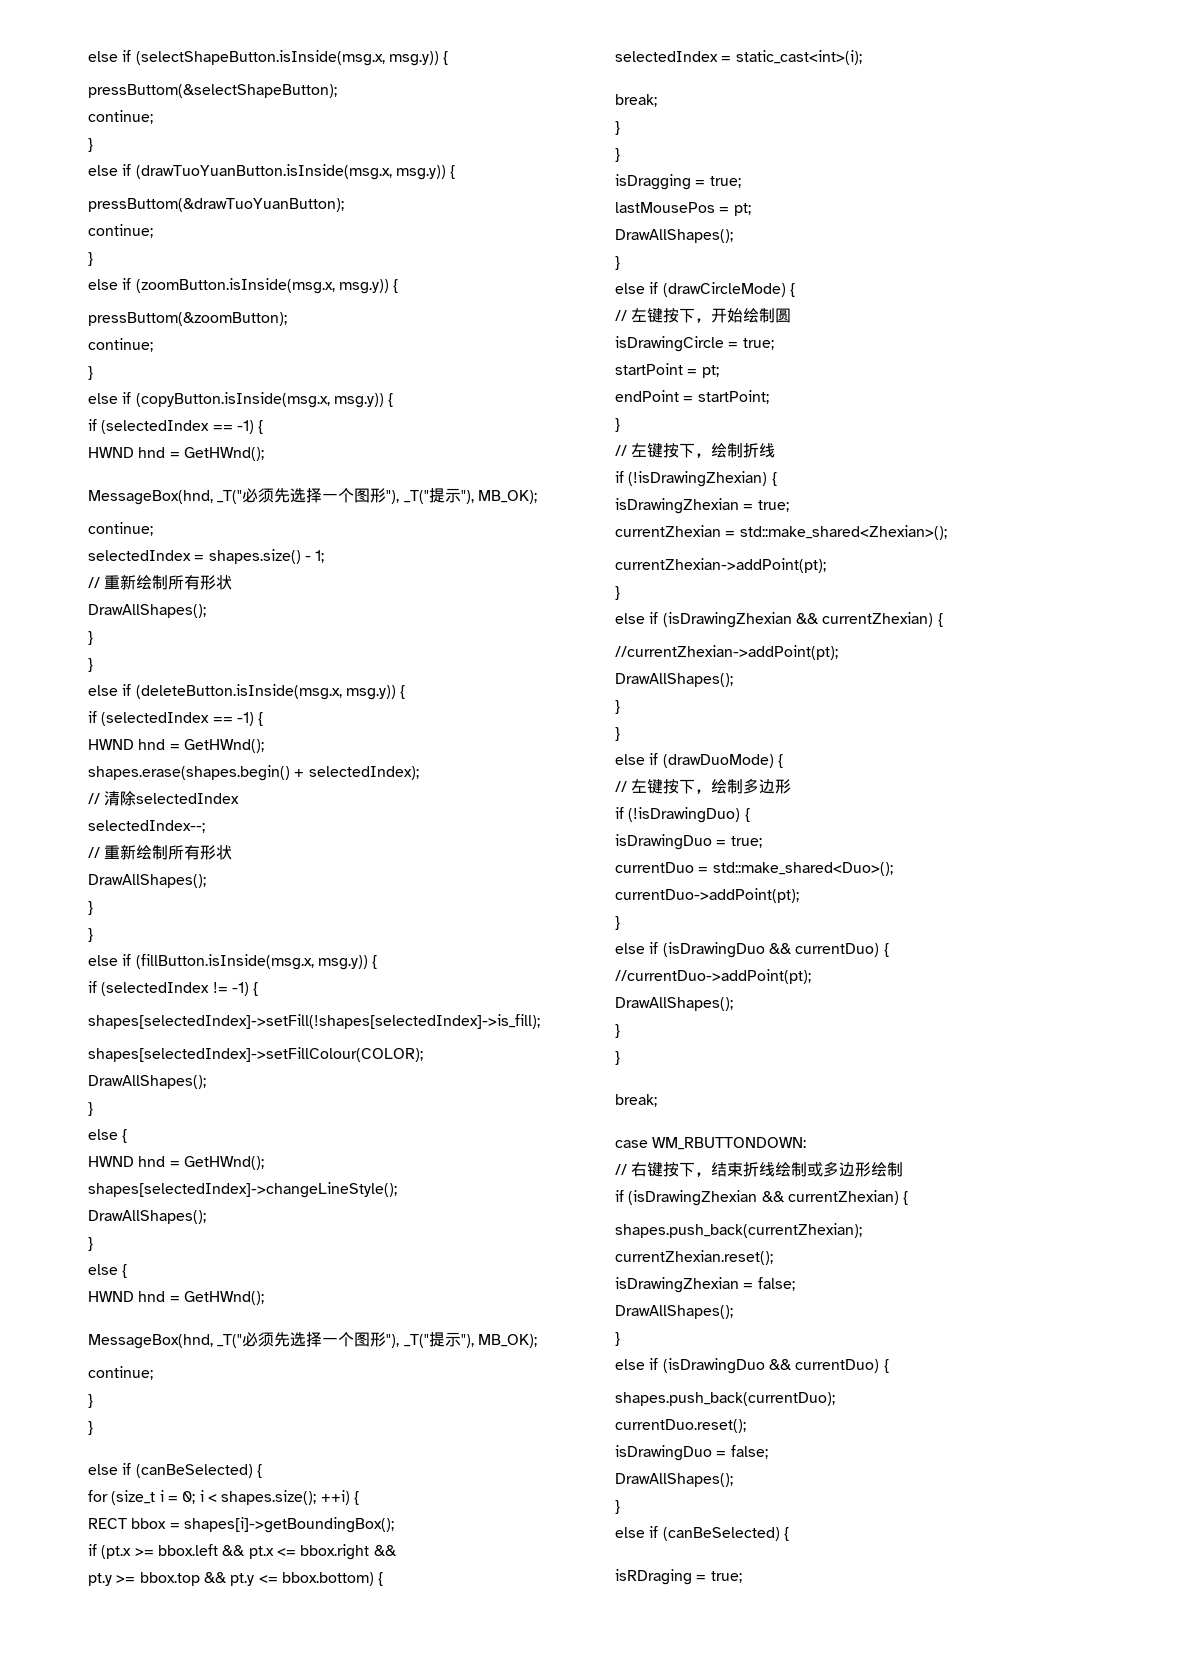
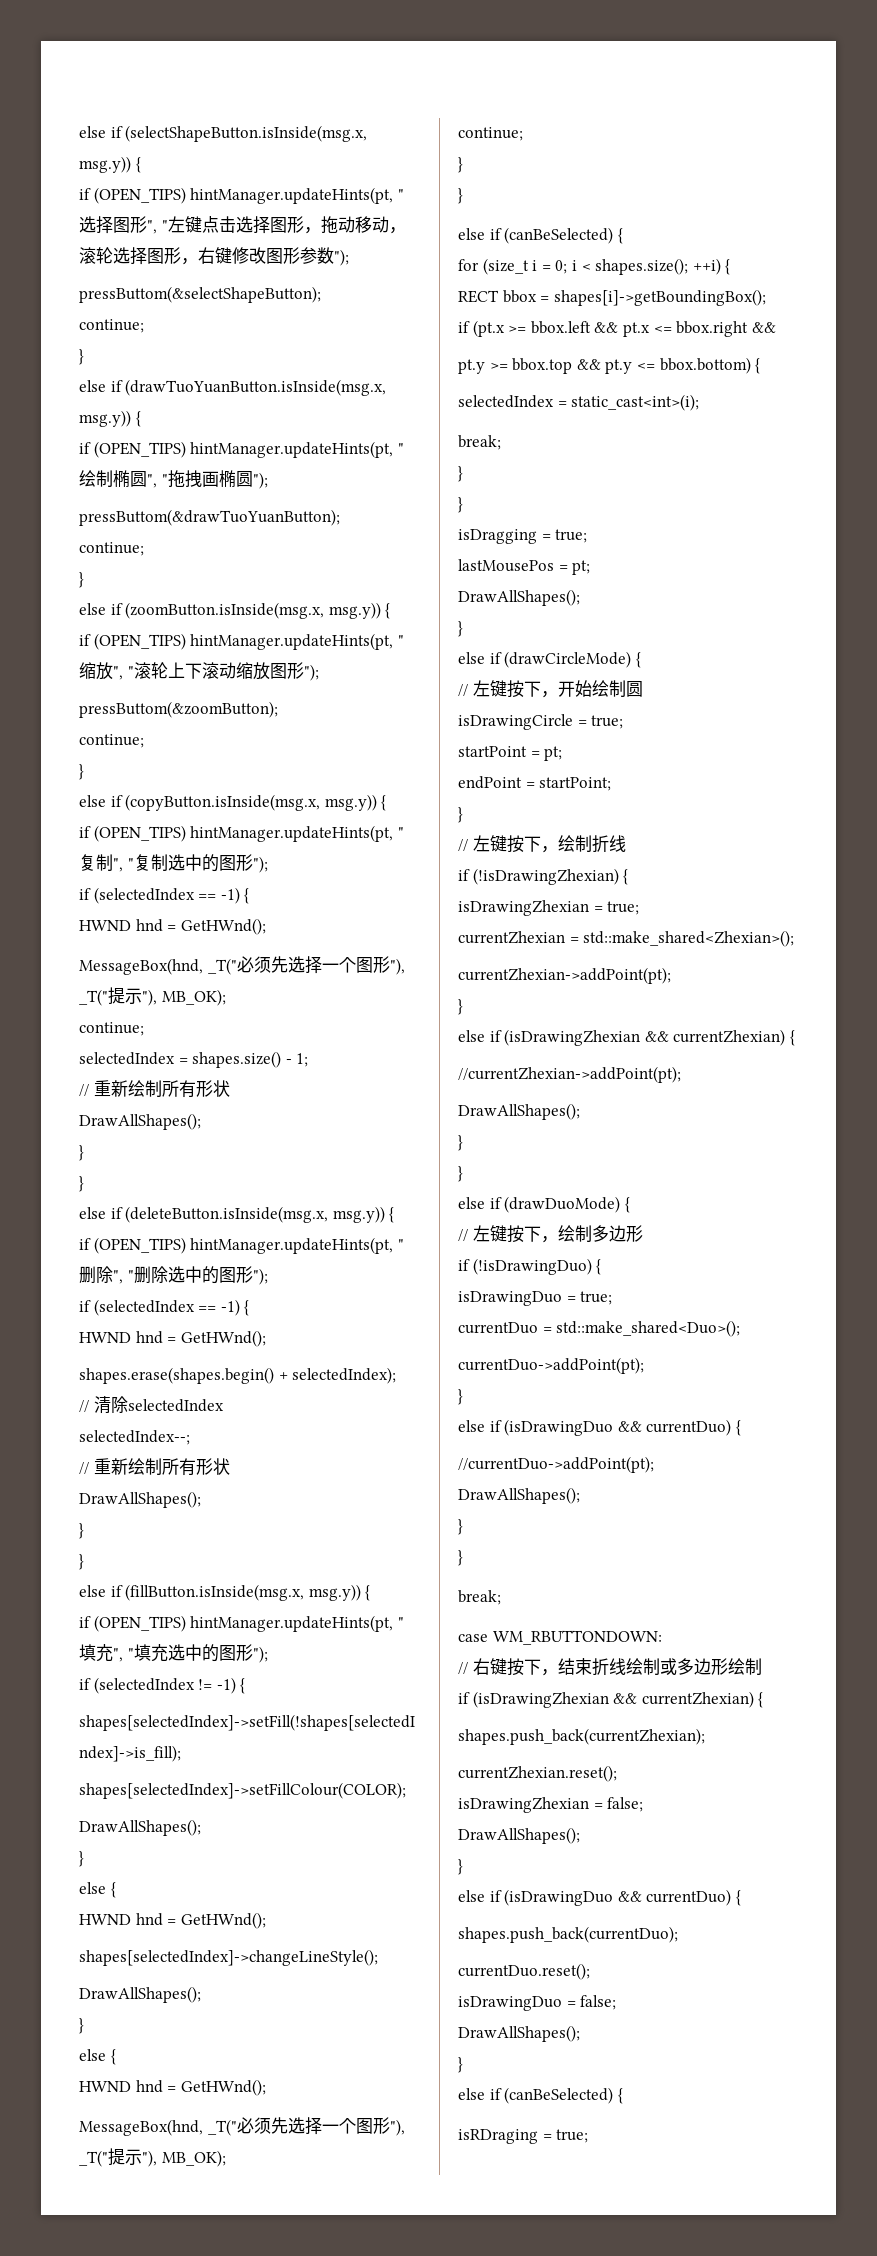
(449, 58) none -> [79,187,404,204] [79,216,406,234] [79,247,349,266] // if (OPEN_TIPS) hintManager.updateHints(pt, "选择图形", "左键点击选择图形，拖动移动，滚轮选择图形，右键修改图形参数");
(456, 172) none -> [79,441,404,458] [79,470,268,489] // if (OPEN_TIPS) hintManager.updateHints(pt, "绘制椭圆", "拖拽画椭圆");
(399, 286) none -> [79,633,404,650] [79,662,319,681] // if (OPEN_TIPS) hintManager.updateHints(pt, "缩放", "滚轮上下滚动缩放图形");
(394, 400) none -> [79,825,404,842] [79,854,268,873] // if (OPEN_TIPS) hintManager.updateHints(pt, "复制", "复制选中的图形");
(406, 692) none -> [79,1237,404,1254] [79,1266,268,1285] // if (OPEN_TIPS) hintManager.updateHints(pt, "删除", "删除选中的图形");
(378, 962) none -> [79,1615,404,1632] [79,1644,268,1663] // if (OPEN_TIPS) hintManager.updateHints(pt, "填充", "填充选中的图形");

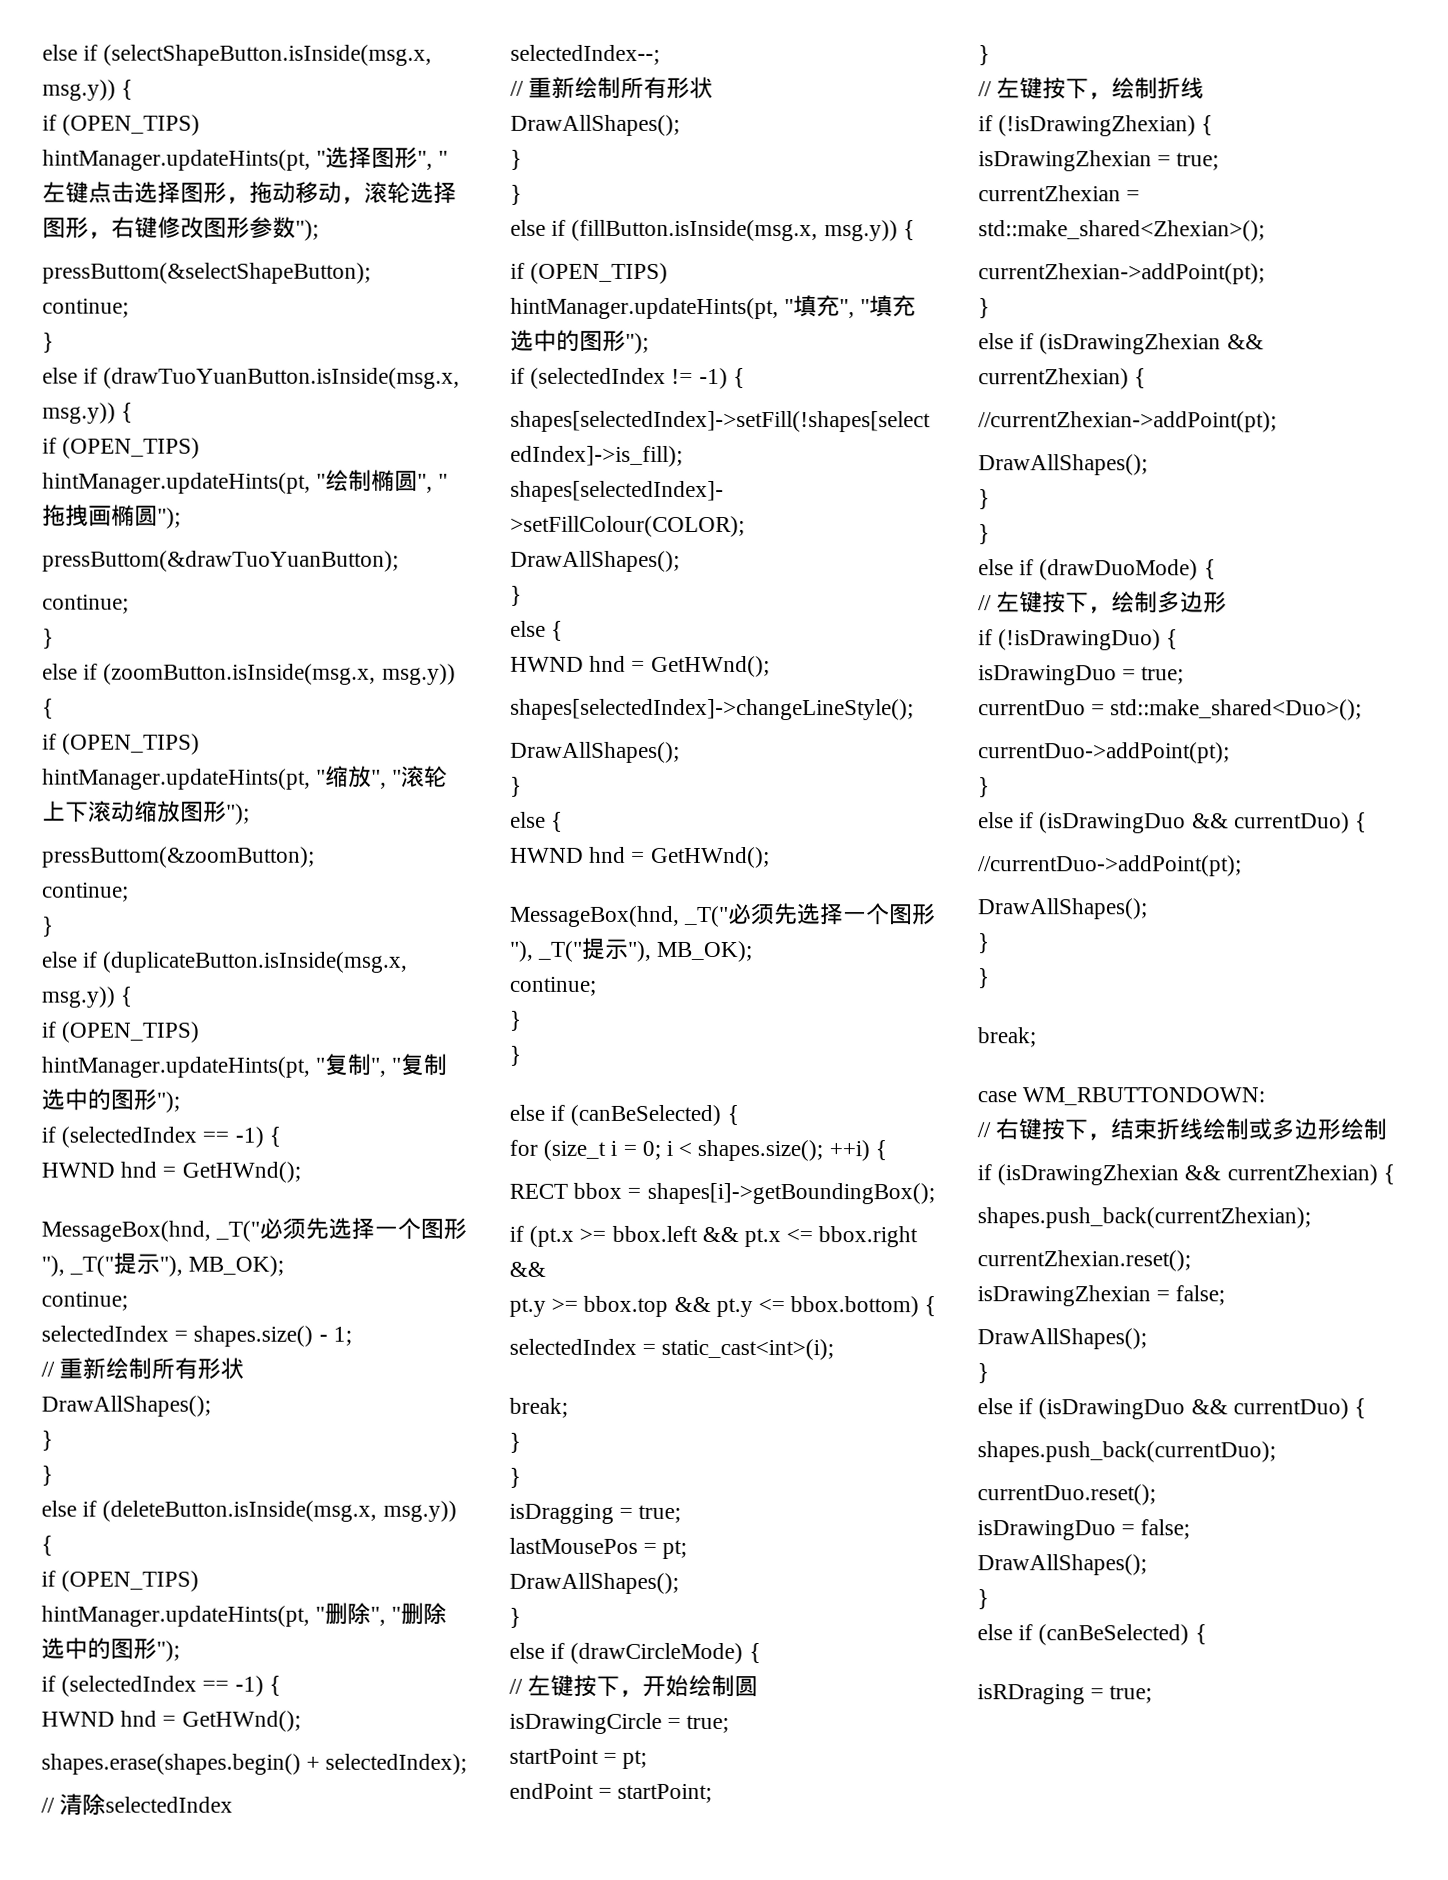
[125,794,321,811] (copyButton.isInside(msg.x, -> [102,951,408,973] (duplicateButton.isInside(msg.x,

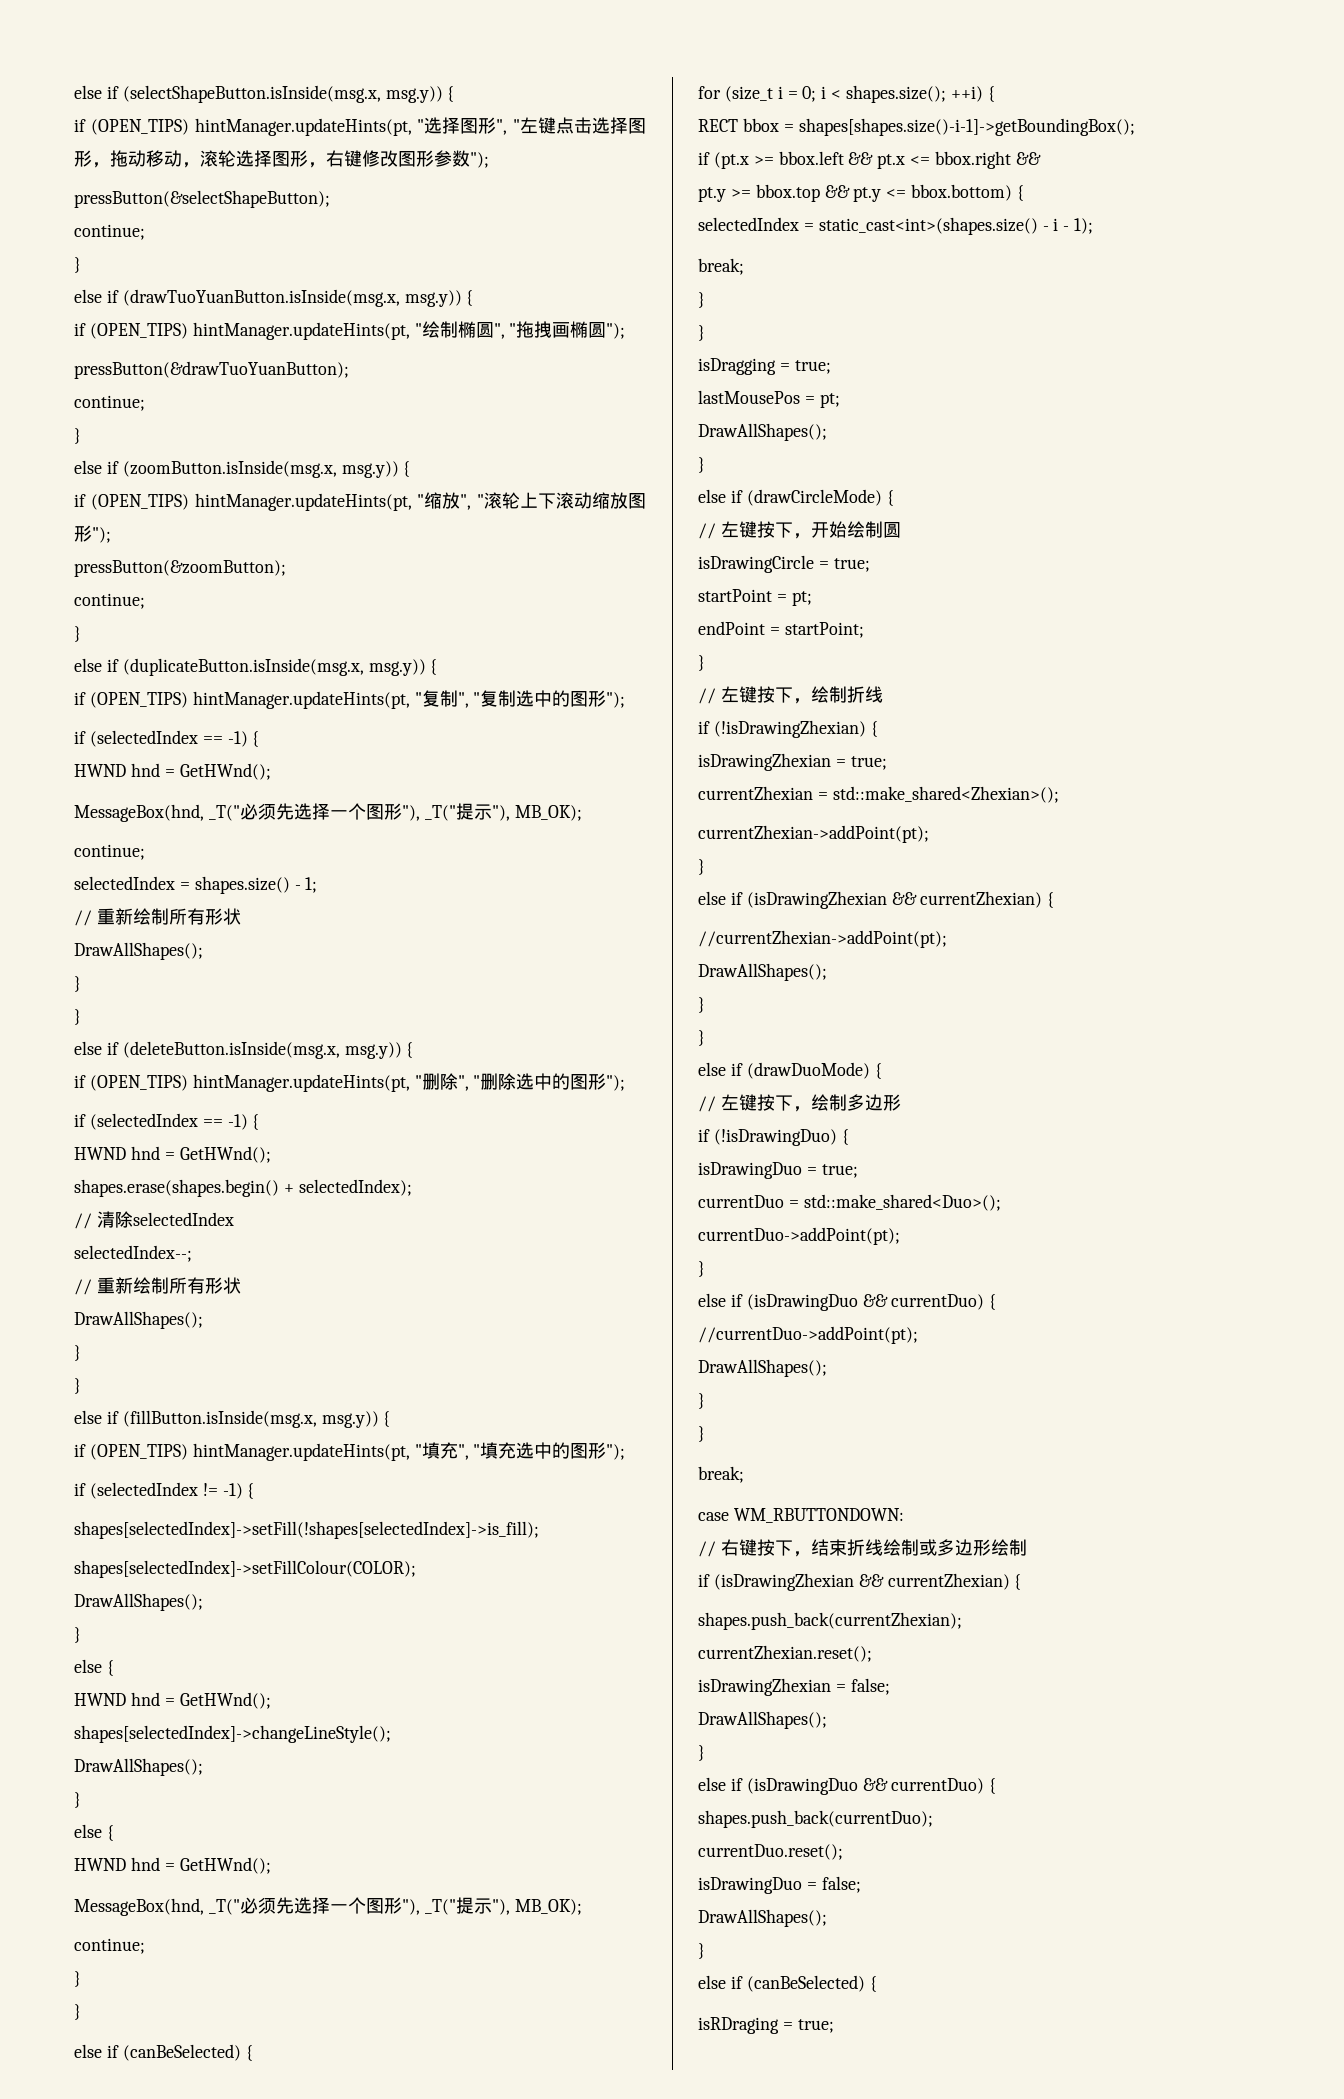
[42,262,371,284] pressButtom(&selectShapeButton); -> [74,190,330,208] pressButton(&selectShapeButton);
[42,550,399,572] pressButtom(&drawTuoYuanButton); -> [74,361,349,379] pressButton(&drawTuoYuanButton);
[42,846,315,868] pressButtom(&zoomButton); -> [74,560,286,577] pressButton(&zoomButton);
[646,1182,935,1205] shapes[i]->getBoundingBox(); -> [798,118,1135,136] shapes[shapes.size()-i-1]->getBoundingBox();
[661,1338,835,1361] static_cast<int>(i); -> [818,217,1094,235] static_cast<int>(shapes.size() - i - 1);

